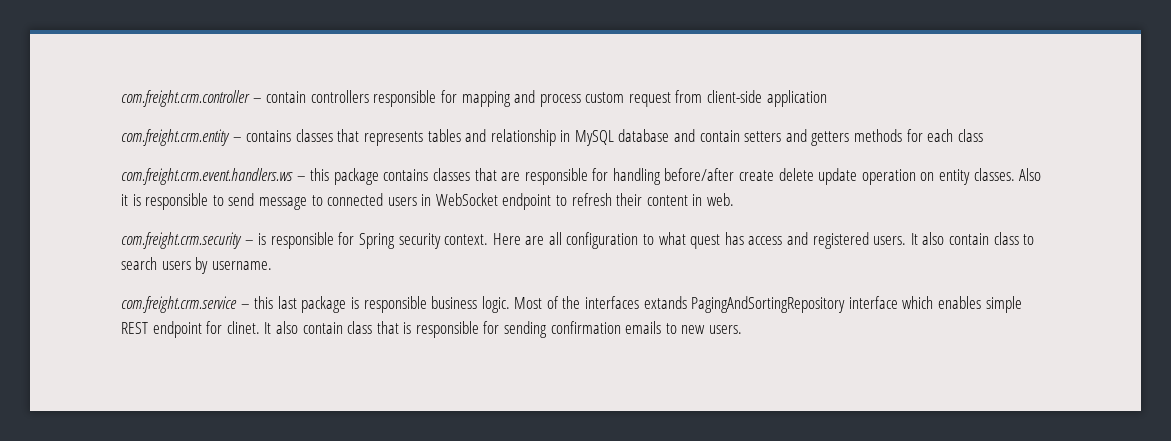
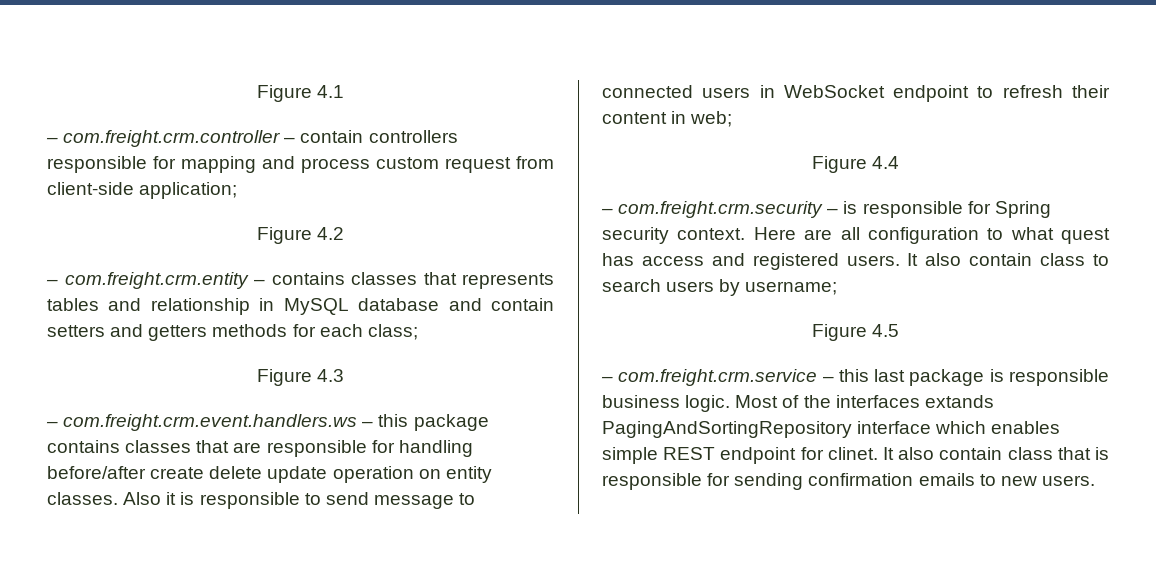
(121, 98) none -> [256,85,345,102] [46,137,58,143] Figure 4.1 // –
[766,90,827,107] application // -> [139,182,238,199] [256,227,345,244] [46,279,58,285] application; // Figure 4.2 // –
[957,129,983,142] class // -> [367,324,418,340] [256,369,345,386] [46,421,58,427] class; // Figure 4.3 // –
[707,193,735,206] web. // -> [690,111,733,127] [811,156,900,173] [601,208,613,214] web; // Figure 4.4 // –
[211,261,272,270] username. // -> [745,281,838,295] [811,324,900,341] [601,376,613,382] username; // Figure 4.5 // –

